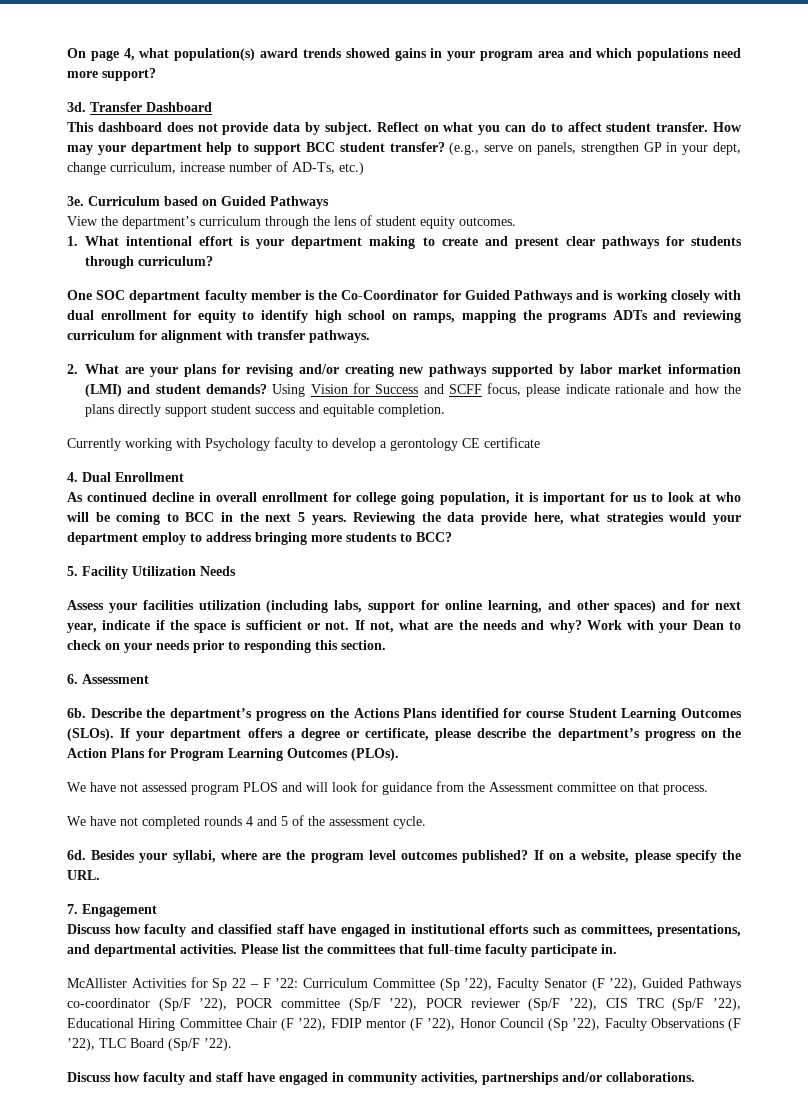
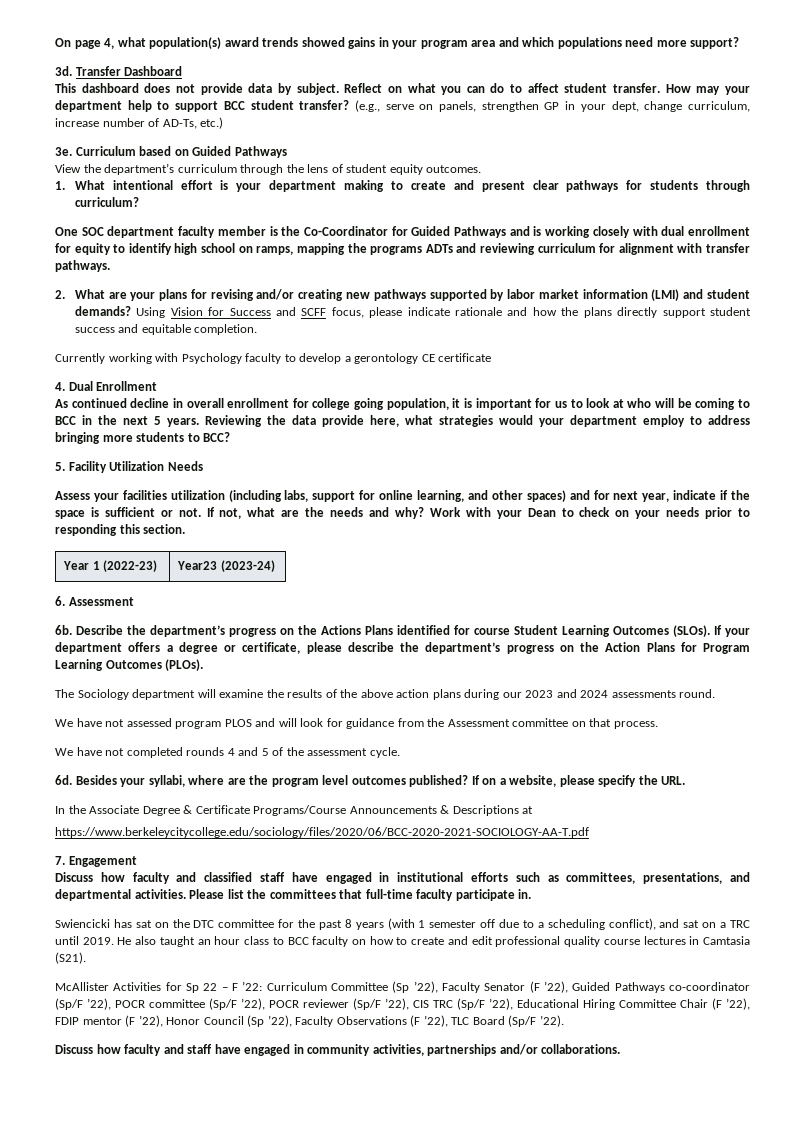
(386, 645) none -> [63,560,158,572] [177,560,275,572] // Year 1 (2022-23) | Year23 (2023-24)
(399, 754) none -> [55,689,716,700] // The Sociology department will examine the results of the above action plans during our 2023 and 2024 assessments round.
(100, 875) none -> [55,805,534,816] [55,827,589,838] // In the Associate Degree & Certificate Programs/Course Announcements & Descriptions at // https://www.berkeleycitycollege.edu/sociology/files/2020/06/BCC-2020-2021-SOCIOLOGY-AA-T.pdf
(617, 949) none -> [55,918,750,930] [55,936,751,947] [55,952,86,964] // Swiencicki has sat on the DTC committee for the past 8 years (with 1 semester off due to a scheduling conflict), and sat on a TRC until 2019. He also taught an hour class to BCC faculty on how to create and edit professional quality course lectures in Camtasia (S21).

